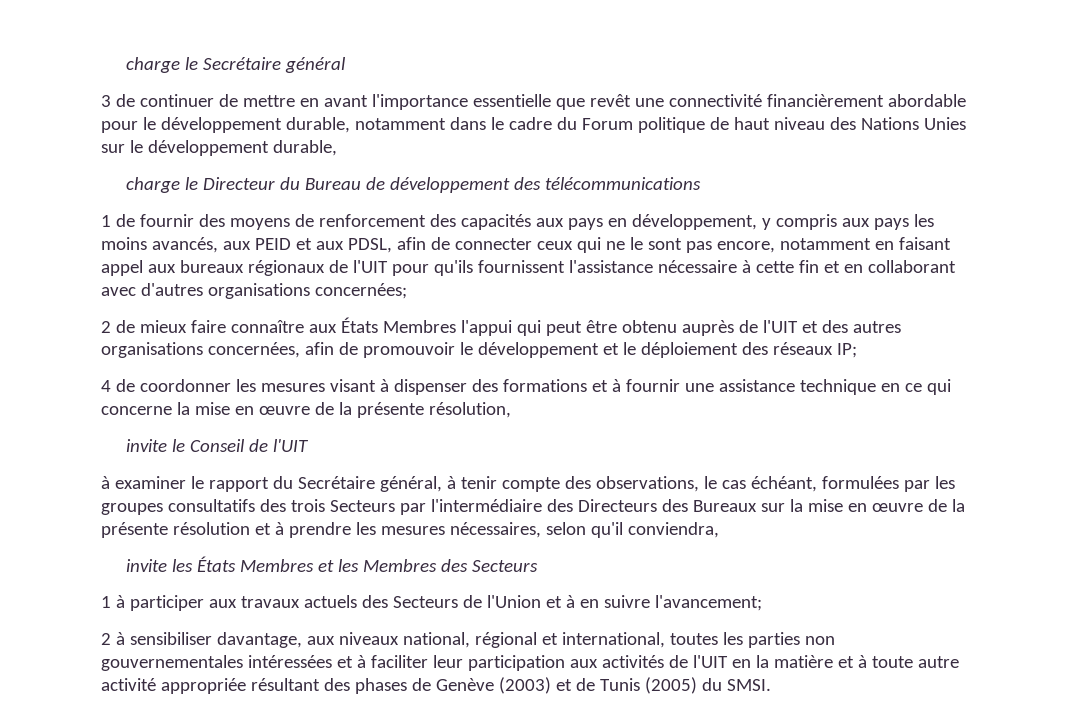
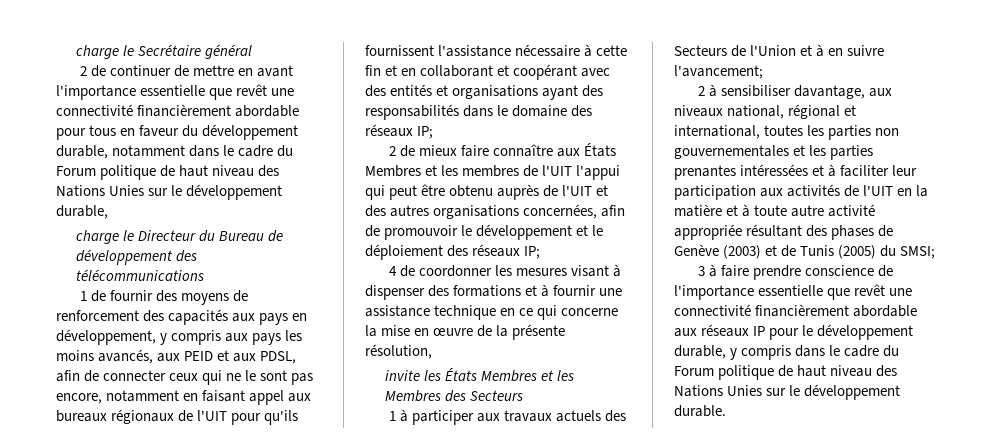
[101,95,111,107] 3 -> [80,66,88,76] 2
[142,117,156,130] le -> [89,125,199,137] tous en faveur du
[101,283,407,299] avec d'autres organisations concernées; -> [497,64,611,80] [365,84,604,100] [365,104,593,120] [365,124,434,139] et coopérant avec des entités et organisations ayant des responsabilités dans le domaine des réseaux IP;
(456, 326) none -> [425,165,573,177] et les membres de l'UIT
[125,439,309,452] [101,476,955,492] [101,499,965,515] [101,522,719,538] // invite le Conseil de l'UIT // à examiner le rapport du Secrétaire général, à tenir compte des observations, le cas échéant, formulées par les groupes consultatifs des trois Secteurs par l'intermédiaire des Directeurs des Bureaux sur la mise en œuvre de la présente résolution et à prendre les mesures nécessaires, selon qu'il conviendra, -> (432, 351) none
(243, 663) none -> [793,145,874,160] [674,165,736,180] et les parties prenantes
[726,679,771,691] SMSI. -> [900,246,936,259] [698,264,894,280] [674,284,913,300] [674,304,918,317] [674,324,914,340] [674,345,900,360] [674,365,898,380] [674,384,901,400] [674,405,726,417] SMSI; // 3 à faire prendre conscience de l'importance essentielle que revêt une connectivité financièrement abordable aux réseaux IP pour le développement durable, y compris dans le cadre du Forum politique de haut niveau des Nations Unies sur le développement durable.

